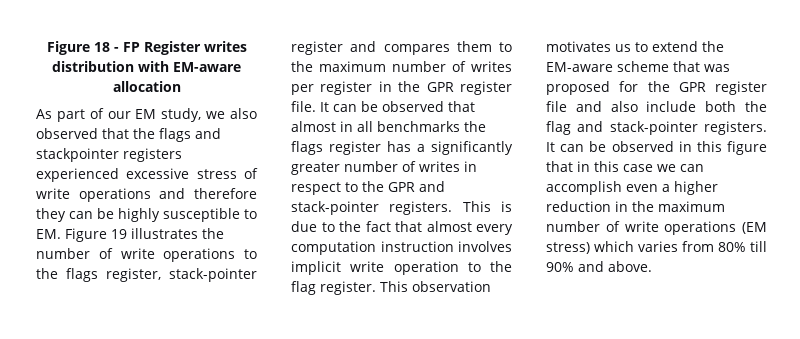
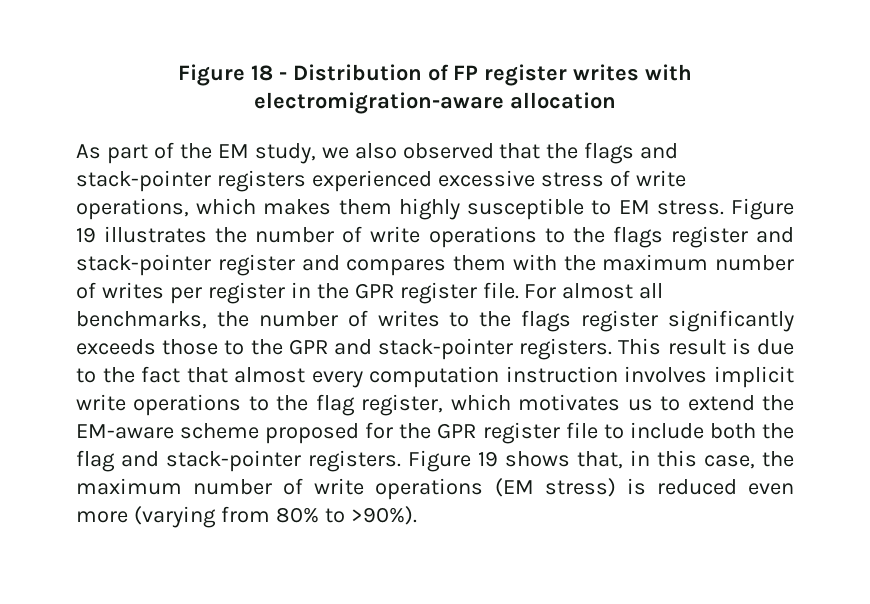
[122,41,247,55] [52,61,241,72] FP Register writes distribution with EM-aware -> [292,64,693,86] [254,92,505,114] Distribution of FP register writes with electromigration-aware
[107,111,131,119] our -> [179,143,212,159] the
[36,148,119,162] stackpointer -> [76,170,211,192] stack-pointer
[78,188,257,202] [36,208,114,222] operations and therefore they can be -> [76,198,392,220] operations, which makes them
[36,229,61,239] EM. -> [618,200,724,215] EM stress.
[106,268,161,282] register, -> [670,226,794,248] register and
[499,42,512,52] to -> [512,254,557,271] with
[320,101,475,112] [291,121,486,132] [291,141,513,155] [291,161,477,175] [291,182,341,195] It can be observed that almost in all benchmarks the flags register has a significantly greater number of writes in respect -> [524,283,664,299] [76,310,795,332] [76,339,219,355] For almost all benchmarks, the number of writes to the flags register significantly exceeds those
(491, 206) none -> [667,339,726,355] result
[393,261,459,275] operation -> [133,394,242,416] operations
[320,281,491,295] register. This observation -> [361,394,511,416] register, which
[673,61,730,72] that was -> (260, 431) none
[575,101,638,112] and also -> [603,424,624,439] to
[546,141,767,155] [546,161,704,172] [546,181,718,195] [546,201,628,212] It can be observed in this figure that in this case we can accomplish even a higher reduction in -> [408,450,755,472] Figure 19 shows that, in this case,
[594,241,767,252] [546,261,652,272] which varies from 80% till 90% and above. -> [626,478,794,495] [76,506,417,528] is reduced even more (varying from 80% to >90%).

